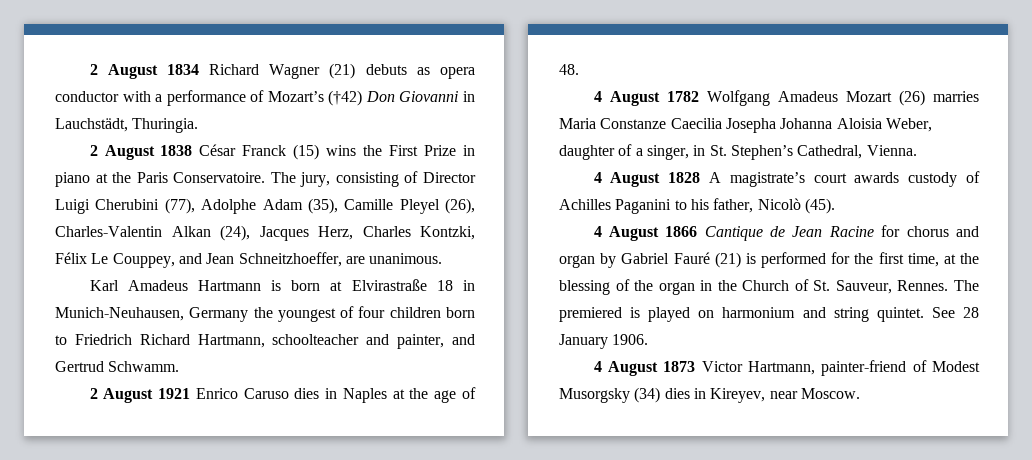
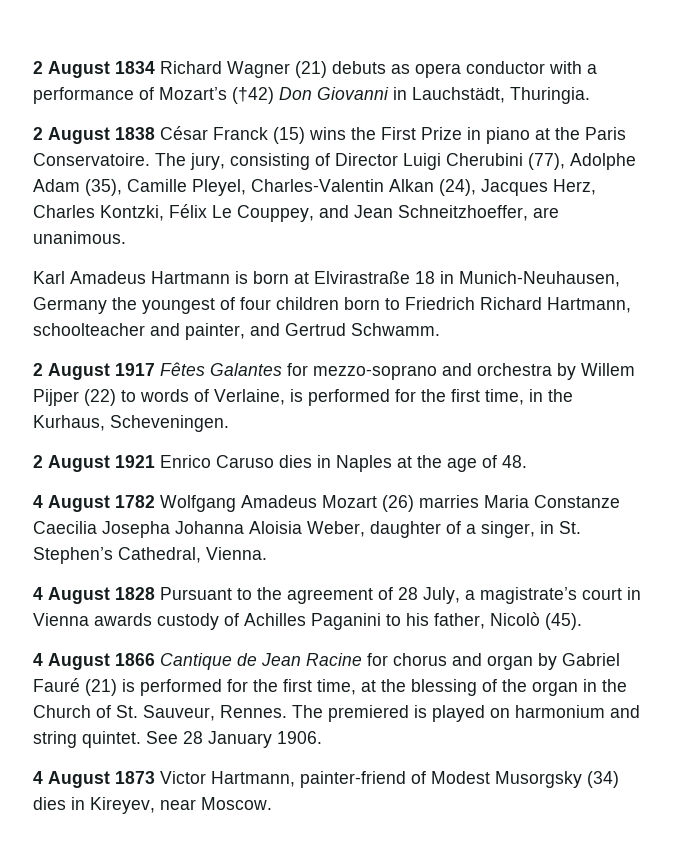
[399,198,475,214] Pleyel (26), -> [192,179,246,196] Pleyel,
(180, 366) none -> [33,362,635,380] [33,389,573,406] [33,415,229,432] // 2 August 1917 Fêtes Galantes for mezzo-soprano and orchestra by Willem Pijper (22) to words of Verlaine, is performed for the first time, in the Kurhaus, Scheveningen.
[708,172,847,187] A magistrate’s court -> [160,587,641,604] [33,613,89,626] Pursuant to the agreement of 28 July, a magistrate’s court in Vienna

